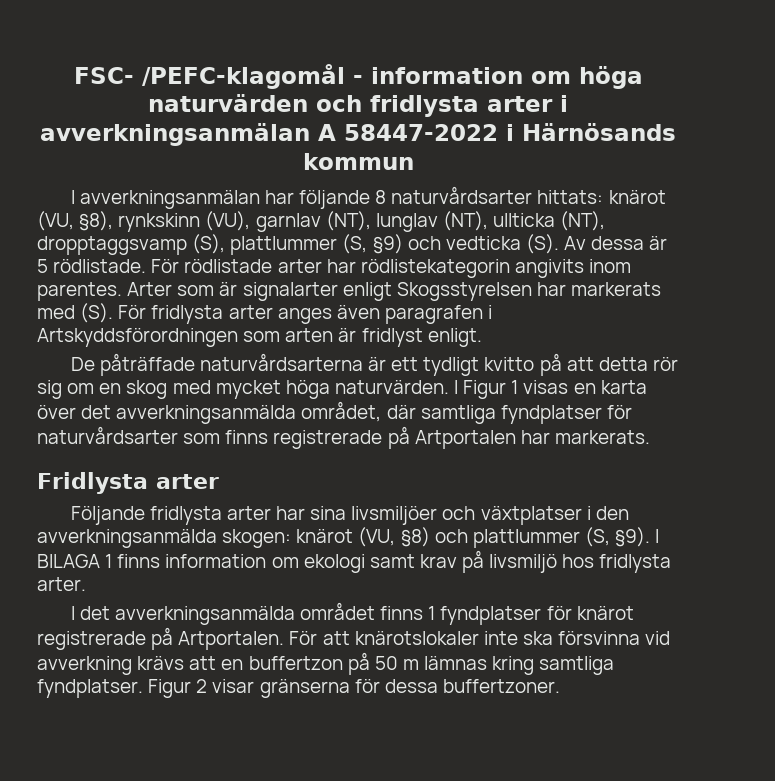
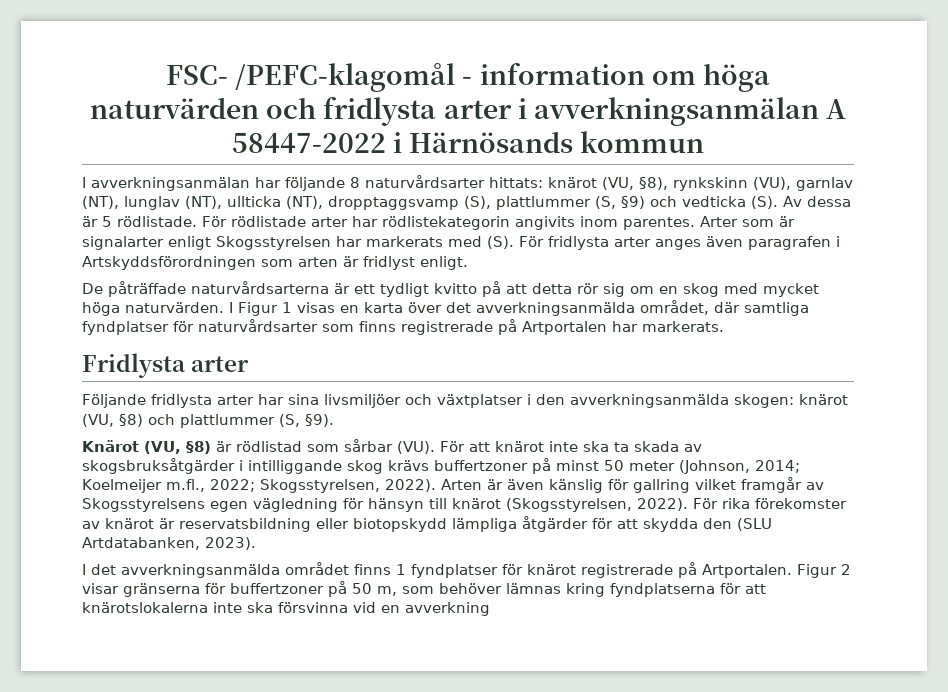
[655,529,660,543] [37,550,672,573] [37,577,86,591] I BILAGA 1 finns information om ekologi samt krav på livsmiljö hos fridlysta arter. -> [82,439,702,454] [82,458,800,474] [82,477,824,493] [82,498,847,512] [82,516,772,532] [82,537,256,550] // Knärot (VU, §8) är rödlistad som sårbar (VU). För att knärot inte ska ta skada av skogsbruksåtgärder i intilliggande skog krävs buffertzoner på minst 50 meter (Johnson, 2014; Koelmeijer m.fl., 2022; Skogsstyrelsen, 2022). Arten är även känslig för gallring vilket framgår av Skogsstyrelsens egen vägledning för hänsyn till knärot (Skogsstyrelsen, 2022). För rika förekomster av knärot är reservatsbildning eller biotopskydd lämpliga åtgärder för att skydda den (SLU Artdatabanken, 2023).
[289,631,671,645] [37,652,615,675] [37,679,143,698] För att knärotslokaler inte ska försvinna vid avverkning krävs att en buffertzon på 50 m lämnas kring samtliga fyndplatser. -> (792, 571) none
[384,679,560,693] dessa buffertzoner. -> [230,581,766,597] [82,602,490,616] buffertzoner på 50 m, som behöver lämnas kring fyndplatserna för att knärotslokalerna inte ska försvinna vid en avverkning

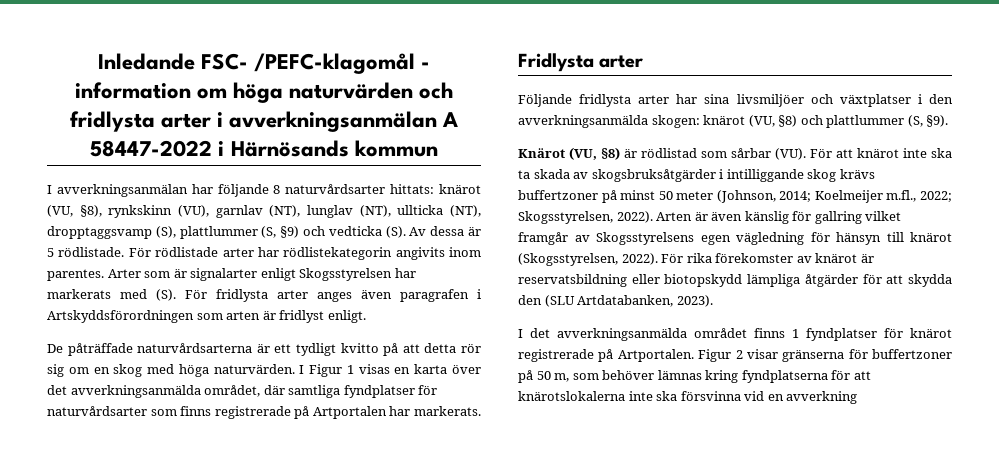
(166, 75) none -> [97,53,195,70] Inledande
[763,283,819,297] mycket -> (175, 369) none

